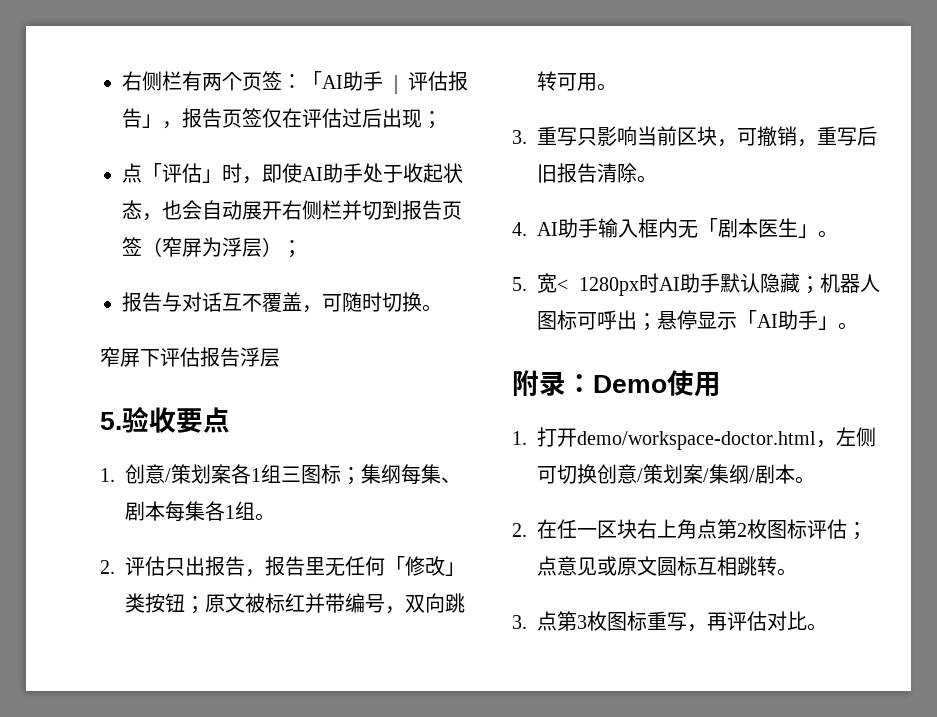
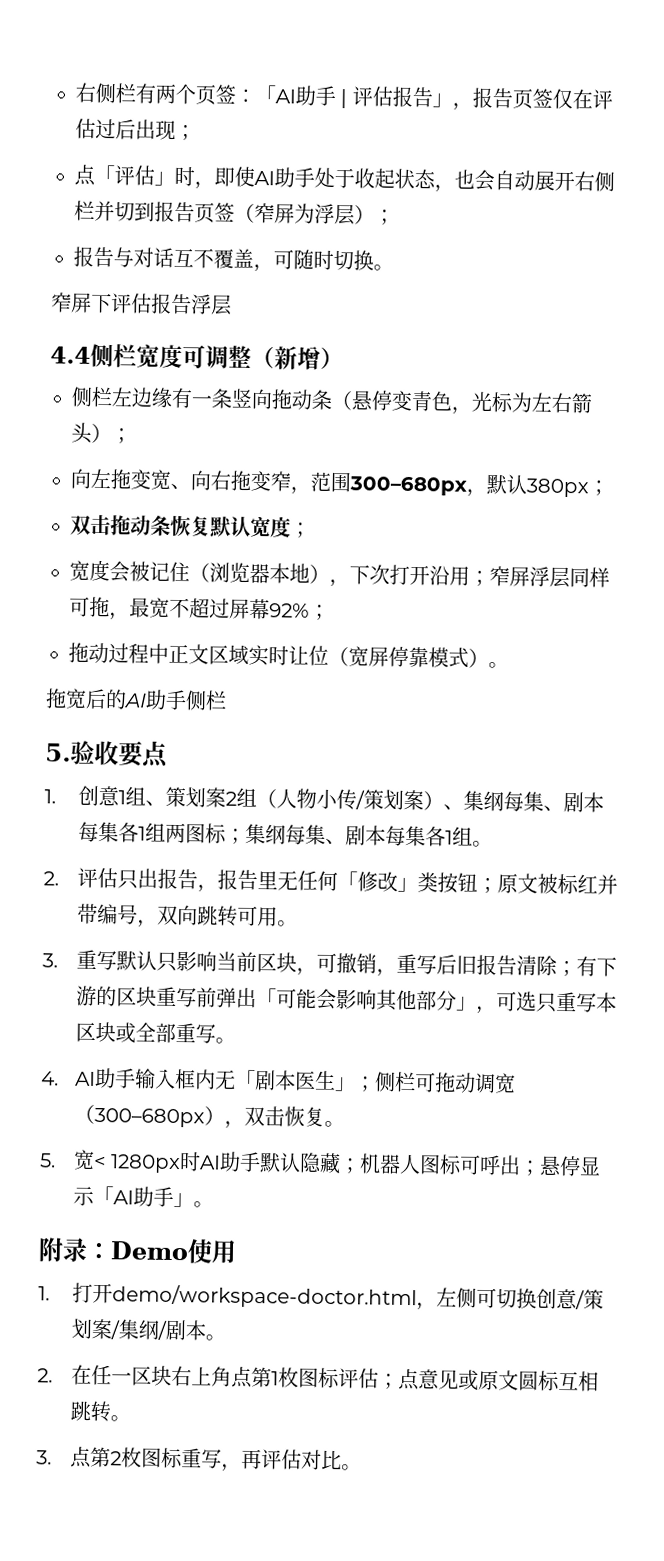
(280, 357) none -> [50,343,344,370] [71,386,593,415] [71,422,132,444] [70,468,609,498] [70,514,311,538] [69,559,610,589] [69,596,330,621] [68,642,509,669] [45,688,227,711] // 4.4侧栏宽度可调整（新增） // 侧栏左边缘有一条竖向拖动条（悬停变青色，光标为左右箭头）； // 向左拖变宽、向右拖变窄，范围300–680px，默认380px； // 双击拖动条恢复默认宽度； // 宽度会被记住（浏览器本地），下次打开沿用；窄屏浮层同样可拖，最宽不超过屏幕92%； // 拖动过程中正文区域实时让位（宽屏停靠模式）。 // 拖宽后的AI助手侧栏
[165,464,301,484] /策划案各1组三 -> [117,786,604,813] [77,821,186,844] 1组、策划案2组（人物小传/策划案）、集纲每集、剧本每集各1组两
(577, 136) none -> [115,950,157,971] 默认
(637, 173) none -> [555,956,617,977] [75,985,617,1015] [74,1021,216,1044] ；有下游的区块重写前弹出「可能会影响其他部分」，可选只重写本区块或全部重写
(818, 231) none -> [353,1071,516,1094] [73,1104,325,1129] ；侧栏可拖动调宽（300–680px），双击恢复
[737,523,747,537] 2 -> [270,1371,279,1386] 1
[577,615,587,629] 3 -> [109,1451,122,1466] 2

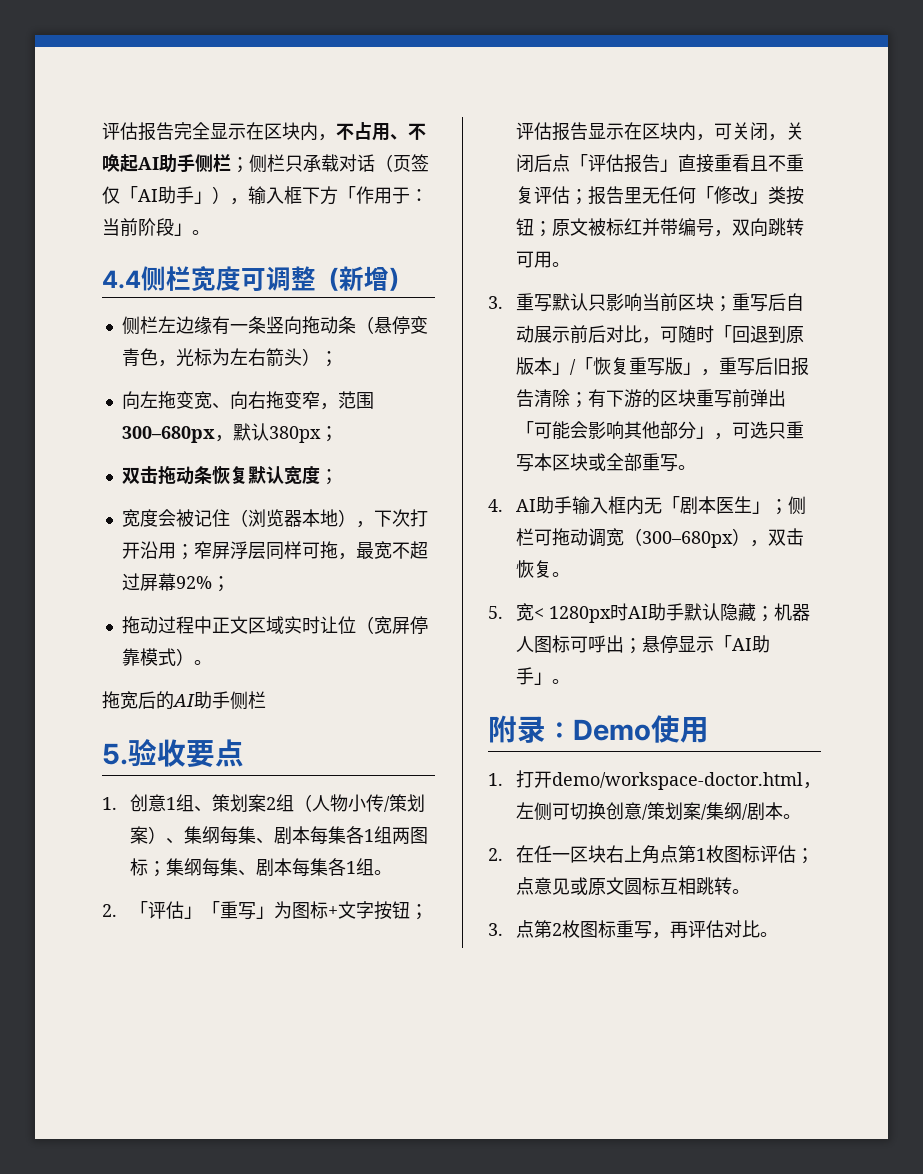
[75,82,613,111] [75,118,196,141] [74,164,615,193] [74,200,395,226] [73,246,394,273] [51,292,232,316] 右侧栏有两个页签：「AI助手 | 评估报告」，报告页签仅在评估过后出现； // 点「评估」时，即使AI助手处于收起状态，也会自动展开右侧栏并切到报告页签（窄屏为浮层）； // 报告与对话互不覆盖，可随时切换。 // 窄屏下评估报告浮层 -> [102,122,426,141] [102,154,429,173] [102,186,428,205] [102,218,210,236] 评估报告完全显示在区块内，不占用、不唤起AI助手侧栏；侧栏只承载对话（页签仅「AI助手」），输入框下方「作用于：当前阶段」。
[76,867,218,893] 评估只出报告， -> [129,901,428,920] [515,122,804,141] [515,154,804,173] [515,186,588,205] 「评估」「重写」为图标+文字按钮；评估报告显示在区块内，可关闭，关闭后点「评估报告」直接重看且不重复评估；
[295,952,377,976] ，可撤销 -> [713,293,804,312] [515,325,804,344] [515,357,701,376] ；重写后自动展示前后对比，可随时「回退到原版本」/「恢复重写版」

